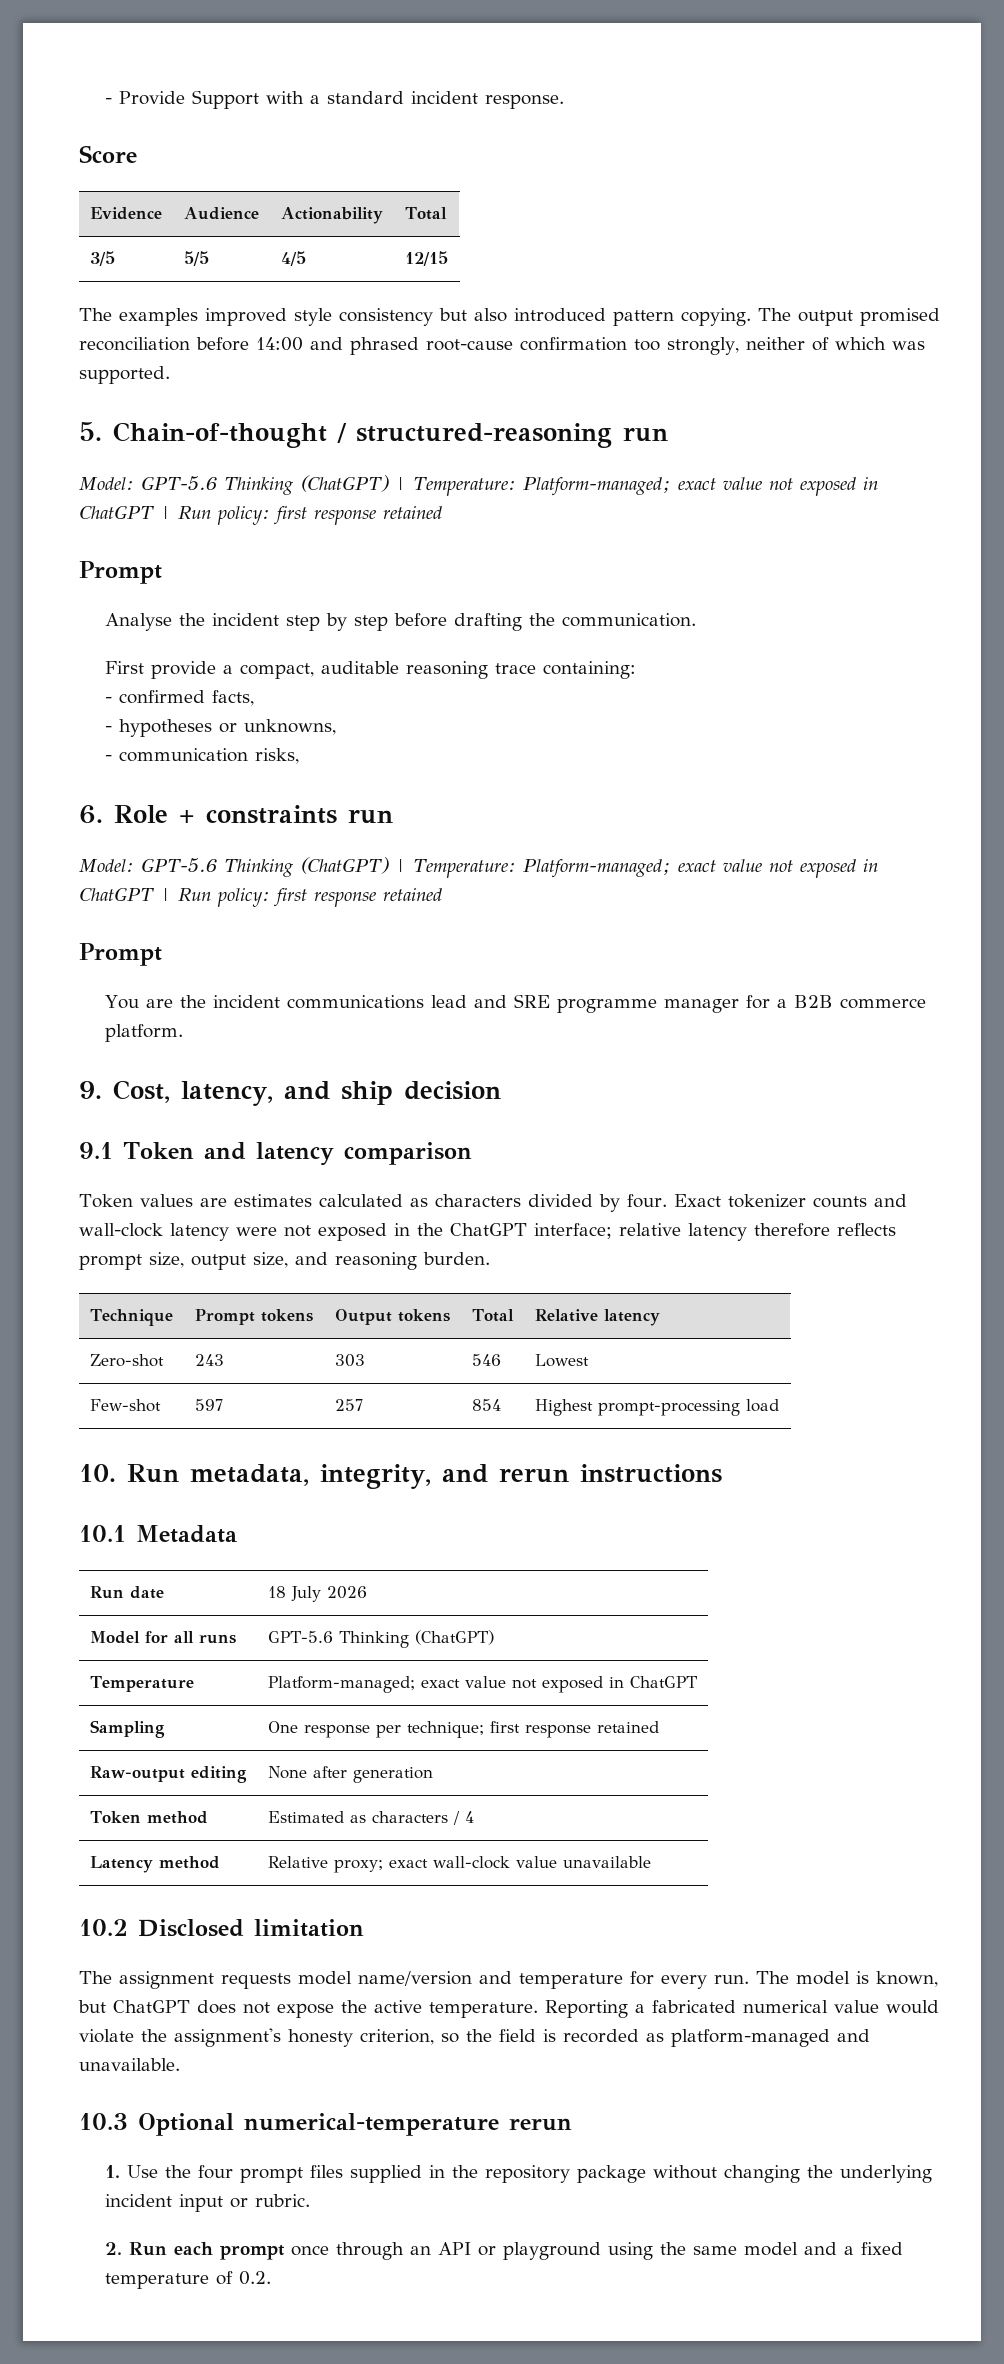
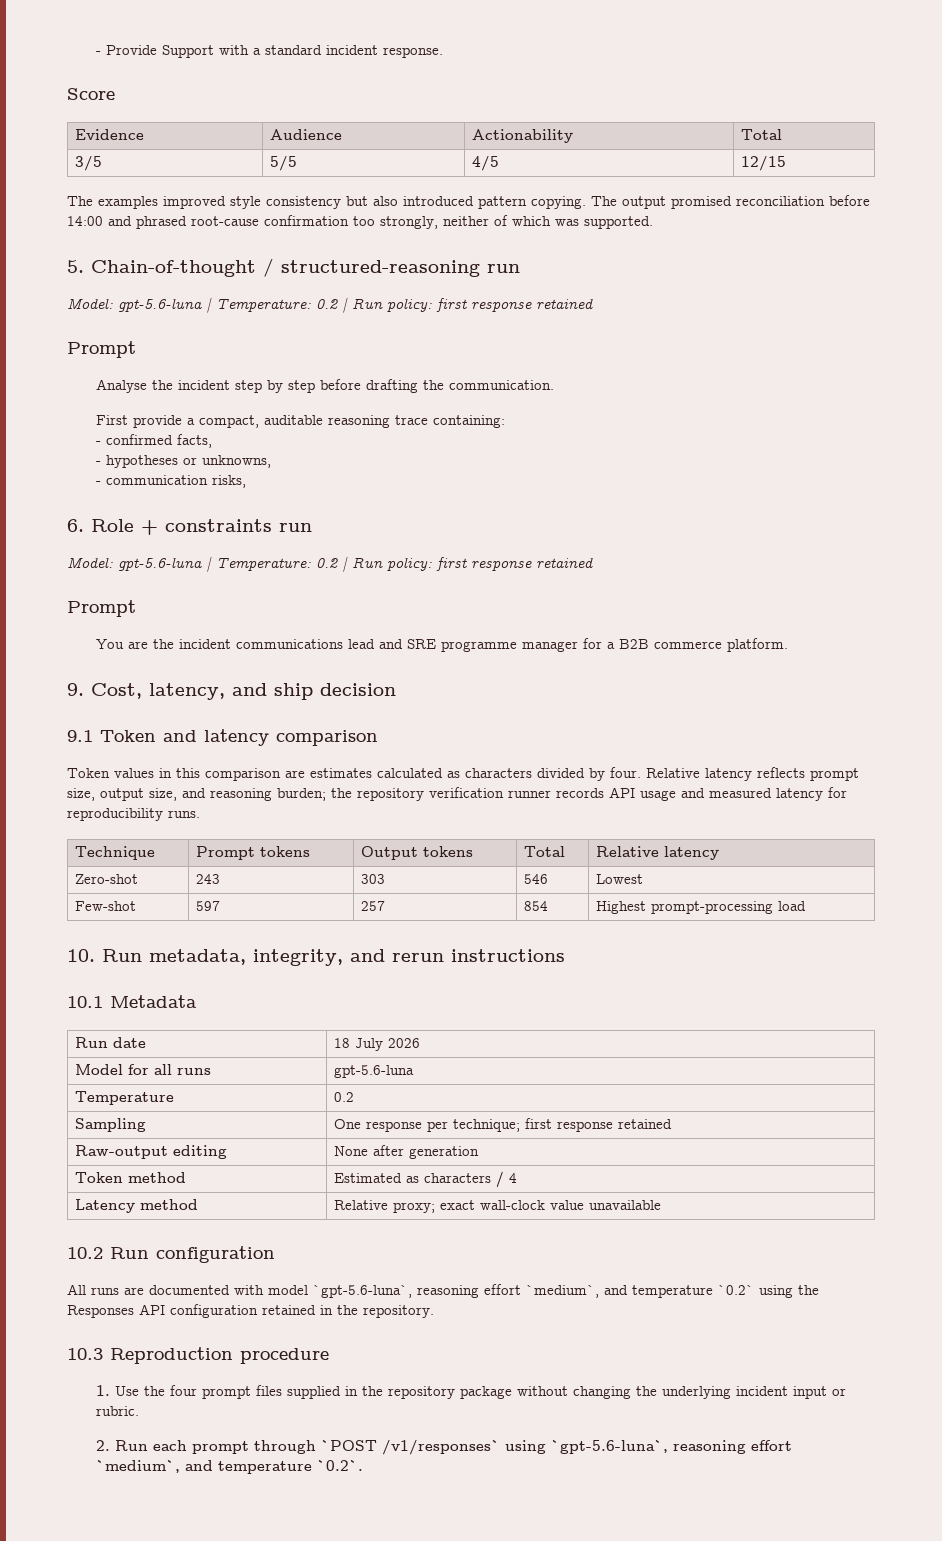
[141,475,878,496] [79,505,154,519] GPT-5.6 Thinking (ChatGPT) | Temperature: Platform-managed; exact value not exposed in ChatGPT -> [118,297,338,313] gpt-5.6-luna | Temperature: 0.2
[141,857,878,878] [79,887,154,901] GPT-5.6 Thinking (ChatGPT) | Temperature: Platform-managed; exact value not exposed in ChatGPT -> [118,556,338,572] gpt-5.6-luna | Temperature: 0.2
(193, 1200) none -> [159,768,281,781] in this comparison
[673,1194,907,1208] [79,1223,830,1241] Exact tokenizer counts and wall-clock latency were not exposed in the ChatGPT interface; relative latency therefore -> [646,768,752,781] Relative latency
[423,1252,490,1265] burden. -> [277,787,847,801] [67,808,200,821] burden; the repository verification runner records API usage and measured latency for reproducibility runs.
[267,1630,494,1648] [89,1676,194,1692] [267,1676,697,1693] GPT-5.6 Thinking (ChatGPT) // Temperature | Platform-managed; exact value not exposed in ChatGPT -> [333,1065,414,1078] [74,1091,174,1105] [333,1092,354,1102] gpt-5.6-luna // Temperature | 0.2
[138,1919,364,1937] [79,1971,938,1989] [78,2000,939,2018] [79,2028,870,2047] [79,2058,180,2071] [79,2113,572,2136] Disclosed limitation // The assignment requests model name/version and temperature for every run. The model is known, but ChatGPT does not expose the active temperature. Reporting a fabricated numerical value would violate the assignment's honesty criterion, so the field is recorded as platform-managed and unavailable. // 10.3 Optional numerical-temperature rerun -> [110,1246,275,1263] [67,1284,819,1298] [67,1304,434,1318] [67,1347,329,1364] Run configuration // All runs are documented with model `gpt-5.6-luna`, reasoning effort `medium`, and temperature `0.2` using the Responses API configuration retained in the repository. // 10.3 Reproduction procedure
[291,2242,904,2260] [105,2271,272,2289] once through an API or playground using the same model and a fixed temperature of 0.2. -> [254,1440,793,1455] [96,1460,364,1474] through `POST /v1/responses` using `gpt-5.6-luna`, reasoning effort `medium`, and temperature `0.2`.

